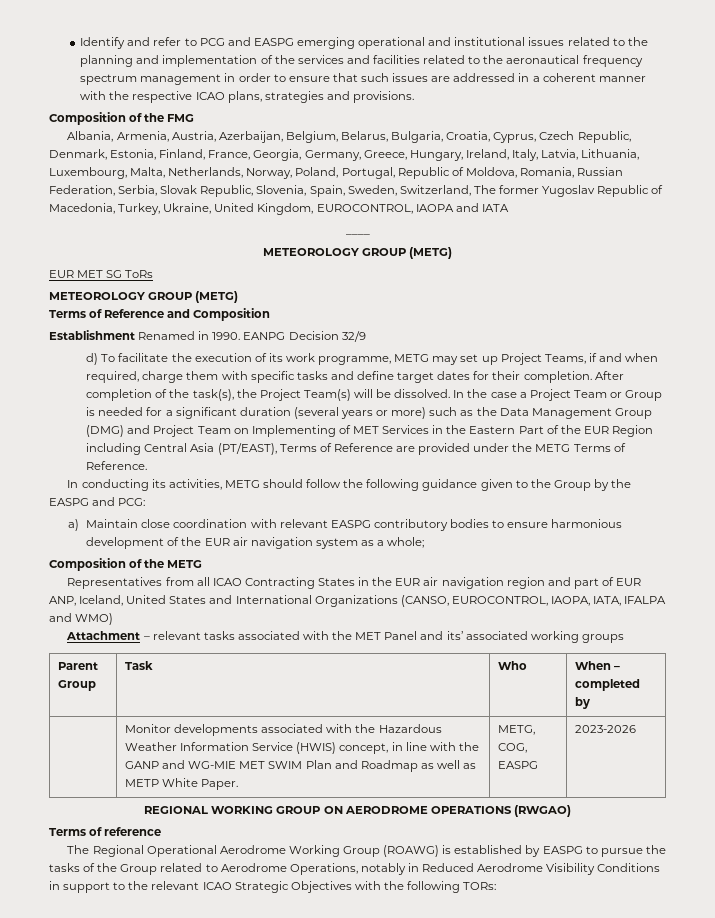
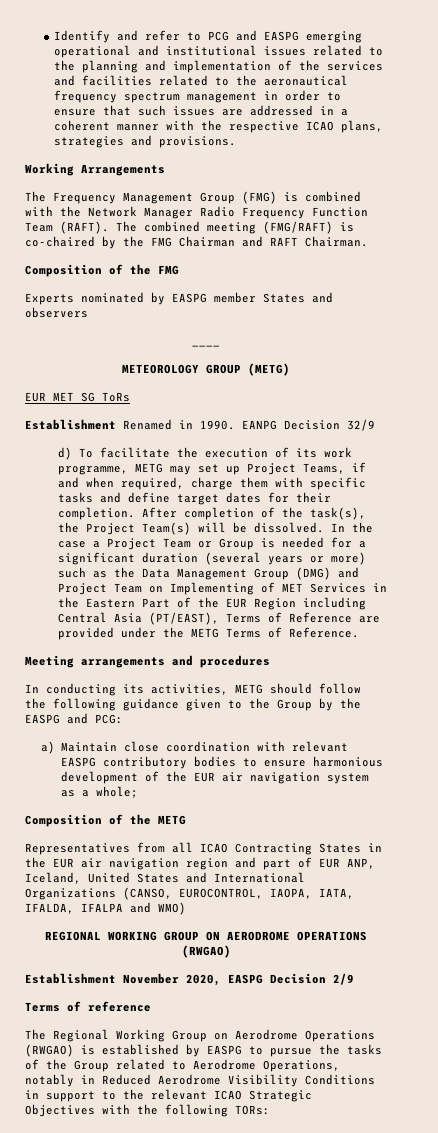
[49,112,195,125] [67,131,631,143] [49,149,640,161] [49,167,624,179] [49,185,664,197] [49,203,509,215] Composition of the FMG // Albania, Armenia, Austria, Azerbaijan, Belgium, Belarus, Bulgaria, Croatia, Cyprus, Czech Republic, Denmark, Estonia, Finland, France, Georgia, Germany, Greece, Hungary, Ireland, Italy, Latvia, Lithuania, Luxembourg, Malta, Netherlands, Norway, Poland, Portugal, Republic of Moldova, Romania, Russian Federation, Serbia, Slovak Republic, Slovenia, Spain, Sweden, Switzerland, The former Yugoslav Republic of Macedonia, Turkey, Ukraine, United Kingdom, EUROCONTROL, IAOPA and IATA -> [25,163,165,176] [25,191,361,204] [25,206,368,219] [25,221,354,234] [25,236,368,249] [25,264,179,277] [25,292,333,305] [25,307,88,318] Working Arrangements // The Frequency Management Group (FMG) is combined with the Network Manager Radio Frequency Function Team (RAFT). The combined meeting (FMG/RAFT) is co-chaired by the FMG Chairman and RAFT Chairman. // Composition of the FMG // Experts nominated by EASPG member States and observers
[49,291,239,303] [49,308,271,321] // METEOROLOGY GROUP (METG) // Terms of Reference and Composition -> (130, 397) none
(148, 465) none -> [25,655,270,668] // Meeting arrangements and procedures
(622, 601) none -> [25,903,74,914] IFALDA,
[66,631,624,643] [57,662,98,670] [57,680,96,691] [124,661,153,670] [497,661,527,670] [574,661,621,670] [574,679,640,691] [574,697,590,709] [124,724,442,736] [124,742,479,754] [124,760,477,772] [124,778,239,790] [497,725,535,735] [497,743,527,753] [497,761,538,769] [574,725,636,733] // Attachment – relevant tasks associated with the MET Panel and its’ associated working groups // Parent Group | Task | Who | When – completed by // | Monitor developments associated with the Hazardous Weather Information Service (HWIS) concept, in line with the GANP and WG-MIE MET SWIM Plan and Roadmap as well as METP White Paper. | METG, COG, EASPG | 2023-2026 -> (186, 908) none
(571, 811) none -> [25,973,354,986] // Establishment November 2020, EASPG Decision 2/9
[146,845,440,857] Operational Aerodrome Working Group (ROAWG) -> [116,1029,375,1042] [25,1044,74,1057] Working Group on Aerodrome Operations (RWGAO)

